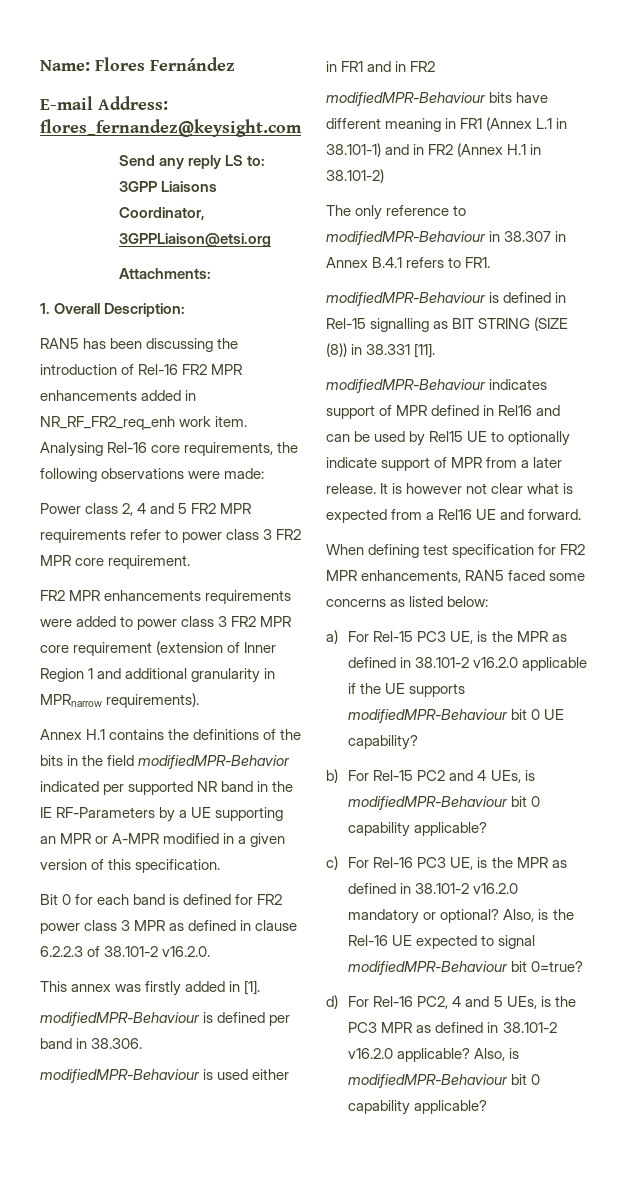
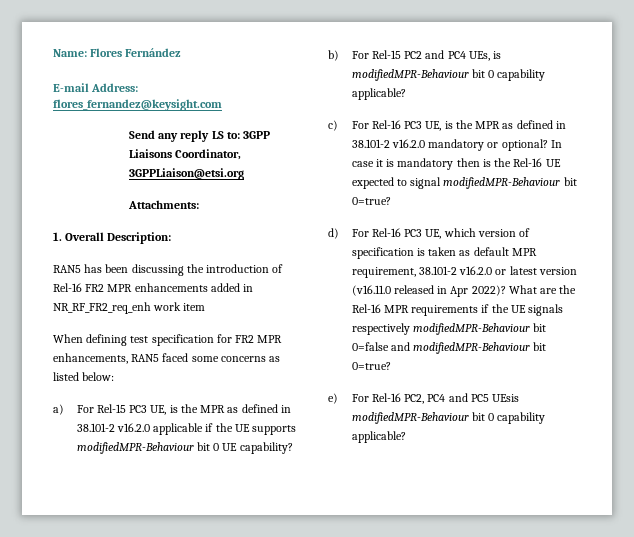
[215,416,248,427] [40,442,299,457] [40,468,265,482] [40,503,252,516] [40,529,302,543] [40,555,191,569] [40,590,292,604] [40,616,292,630] [40,641,277,656] [40,668,276,683] [40,693,200,708] [40,729,302,740] [40,755,291,769] [40,781,294,795] [40,807,284,822] [40,833,286,847] [40,859,221,873] [40,894,283,905] [40,920,298,934] [40,946,211,957] [40,980,261,996] [40,1012,291,1026] [40,1038,143,1049] [40,1069,290,1083] [326,61,436,72] [326,92,549,106] [326,117,568,132] [326,143,542,157] [326,169,384,183] [326,205,467,220] [326,231,567,245] [326,257,491,268] [326,292,567,306] [326,317,569,332] [326,343,436,358] [326,379,548,393] [326,405,561,419] [326,431,571,446] [326,457,563,471] [326,483,574,494] [326,509,582,523] item. Analysing Rel-16 core requirements, the following observations were made: // Power class 2, 4 and 5 FR2 MPR requirements refer to power class 3 FR2 MPR core requirement. // FR2 MPR enhancements requirements were added to power class 3 FR2 MPR core requirement (extension of Inner Region 1 and additional granularity in MPRnarrow requirements). // Annex H.1 contains the definitions of the bits in the field modifiedMPR-Behavior indicated per supported NR band in the IE RF-Parameters by a UE supporting an MPR or A-MPR modified in a given version of this specification. // Bit 0 for each band is defined for FR2 power class 3 MPR as defined in clause 6.2.2.3 of 38.101-2 v16.2.0. // This annex was firstly added in [1]. // modifiedMPR-Behaviour is defined per band in 38.306. // modifiedMPR-Behaviour is used either in FR1 and in FR2 // modifiedMPR-Behaviour bits have different meaning in FR1 (Annex L.1 in 38.101-1) and in FR2 (Annex H.1 in 38.101-2) // The only reference to modifiedMPR-Behaviour in 38.307 in Annex B.4.1 refers to FR1. // modifiedMPR-Behaviour is defined in Rel-15 signalling as BIT STRING (SIZE (8)) in 38.331 [11]. // modifiedMPR-Behaviour indicates support of MPR defined in Rel16 and can be used by Rel15 UE to optionally indicate support of MPR from a later release. It is however not clear what is expected from a Rel16 UE and forward. -> [183,303,206,311] item
[477,770,487,781] 4 -> [447,51,466,59] PC4
[503,909,535,922] Also, -> [550,140,562,148] [351,158,480,170] In case it is mandatory then
[417,996,576,1009] [348,1022,557,1033] [348,1048,520,1062] PC2, 4 and 5 UEs, is the PC3 MPR as defined in 38.101-2 v16.2.0 applicable? Also, is -> [404,228,531,239] [351,247,537,259] [351,266,577,278] [351,285,577,297] [351,304,564,316] [351,323,547,335] [351,342,547,354] [351,362,391,370] [328,393,520,404] PC3 UE, which version of specification is taken as default MPR requirement, 38.101-2 v16.2.0 or latest version (v16.11.0 released in Apr 2022)? What are the Rel-16 MPR requirements if the UE signals respectively modifiedMPR-Behaviour bit 0=false and modifiedMPR-Behaviour bit 0=true? // e) For Rel-16 PC2, PC4 and PC5 UEsis

